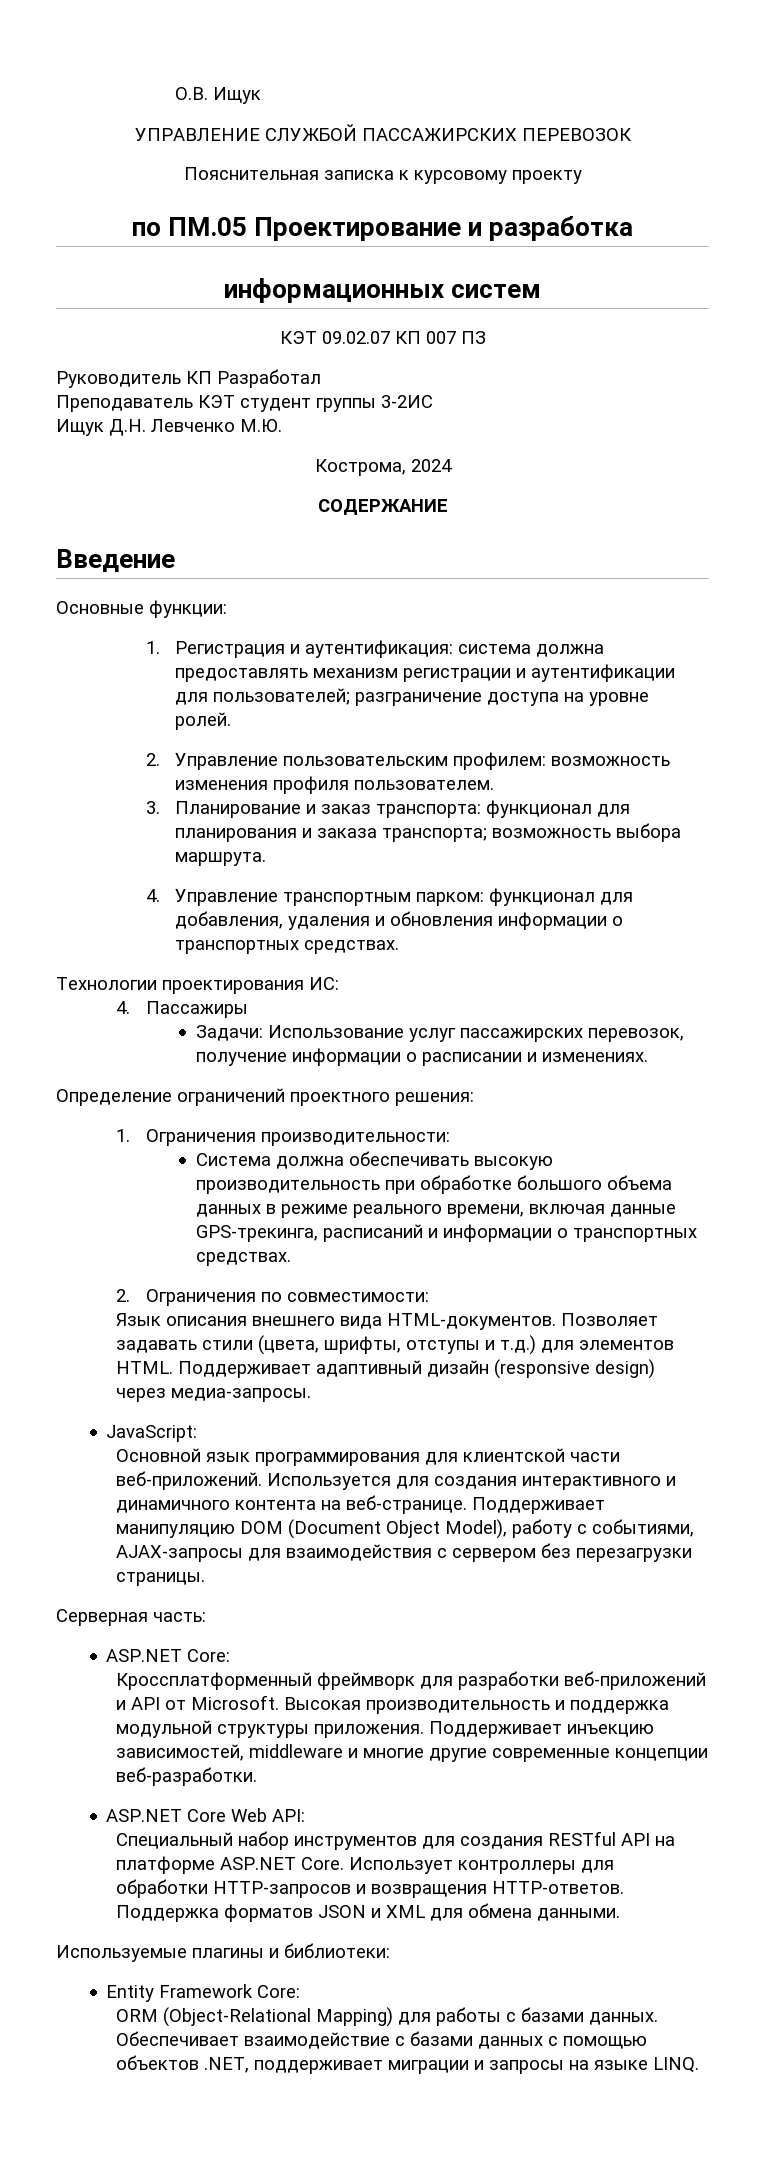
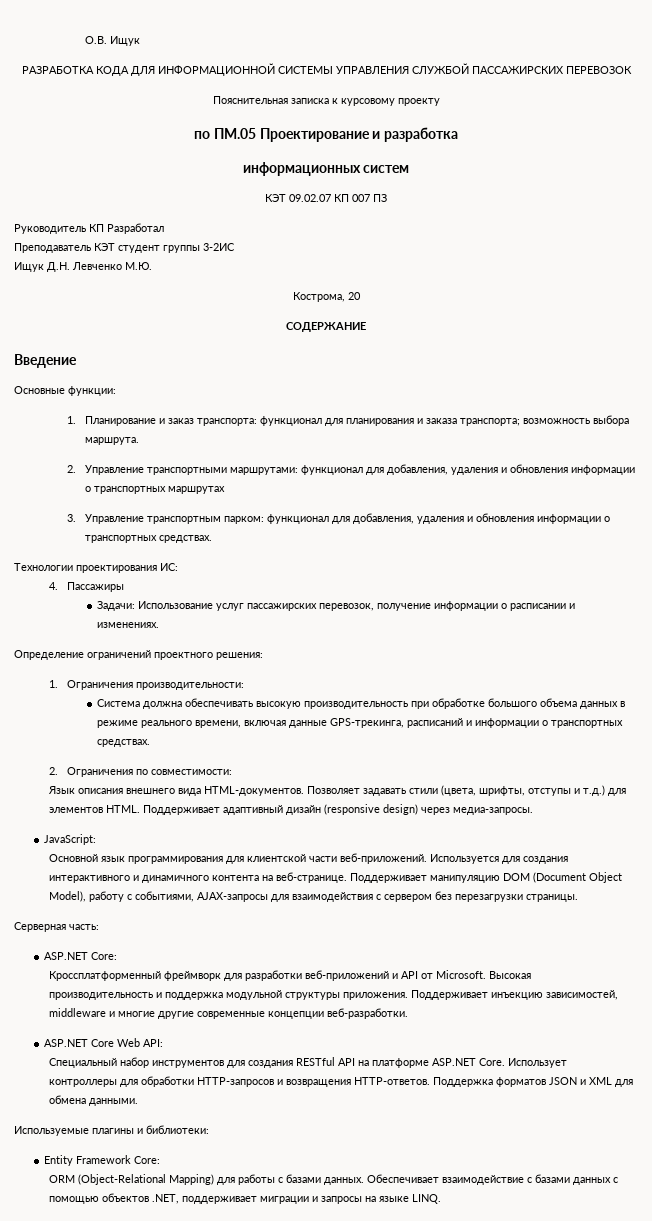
[134,128,260,141] УПРАВЛЕНИЕ -> [21,63,409,76] РАЗРАБОТКА КОДА ДЛЯ ИНФОРМАЦИОННОЙ СИСТЕМЫ УПРАВЛЕНИЯ
[410,459,452,472] 2024 -> [347,292,361,300] 20
[175,640,605,658] [175,664,676,682] [175,688,650,706] [175,712,232,730] [145,752,671,770] [175,776,495,794] [145,801,160,814] Регистрация и аутентификация: система должна предоставлять механизм регистрации и аутентификации для пользователей; разграничение доступа на уровне ролей. // 2. Управление пользовательским профилем: возможность изменения профиля пользователем. // 3. -> (77, 420) none
[145,889,160,902] 4. -> [67,464,635,475] [84,486,225,494] [67,514,77,522] 2. Управление транспортными маршрутами: функционал для добавления, удаления и обновления информации о транспортных маршрутах // 3.

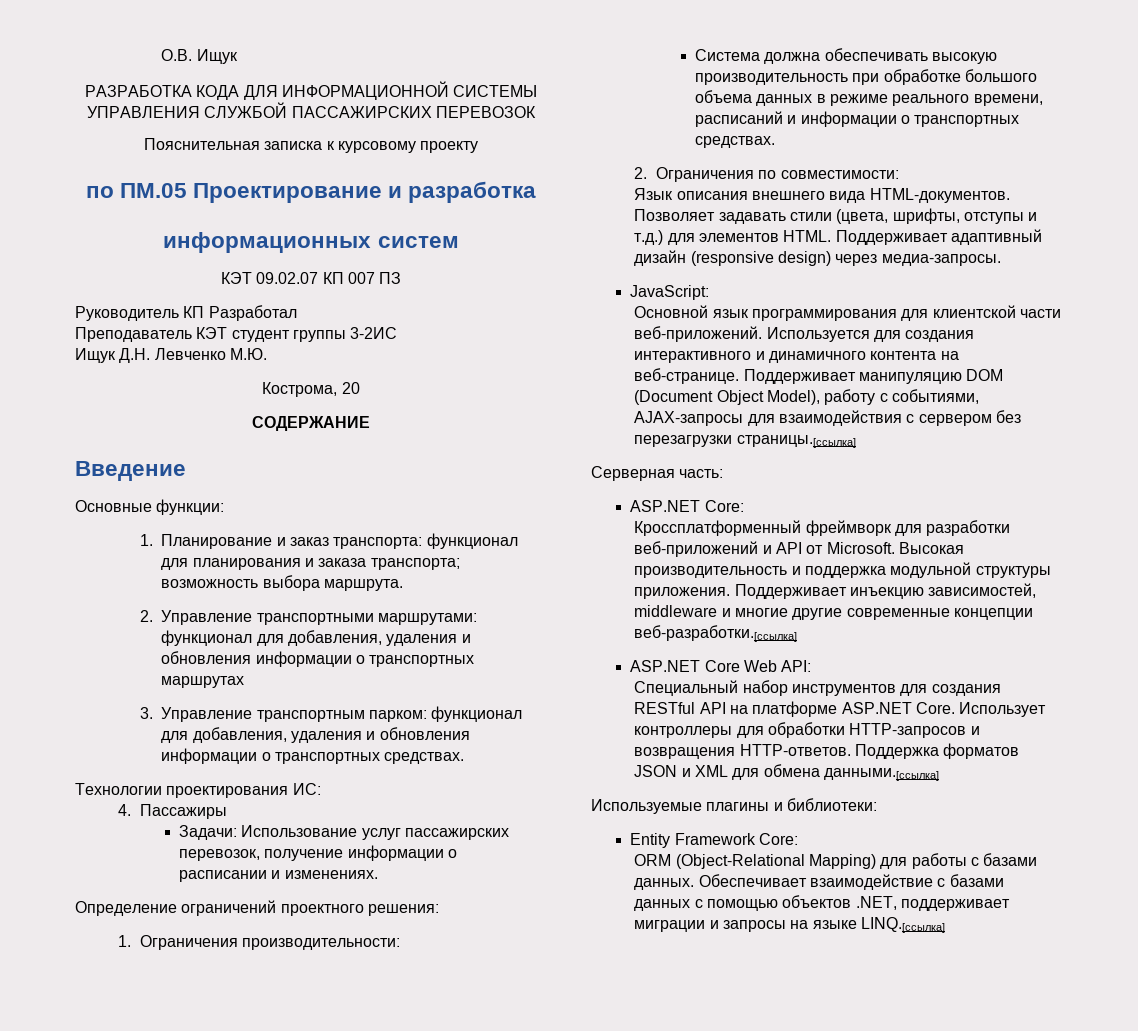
[243,718,404,728] включая данные GPS-трекинга, -> (1043, 100) none
[526,894,579,902] страницы. -> [736,435,856,448] страницы.[ссылка]
[327,1008,409,1019] веб-разработки. -> [634,625,798,642] веб-разработки.[ссылка]
[89,1098,139,1106] данными. -> [823,768,939,781] данными.[ссылка]
[412,1194,442,1204] LINQ. -> [860,917,945,933] LINQ.[ссылка]

